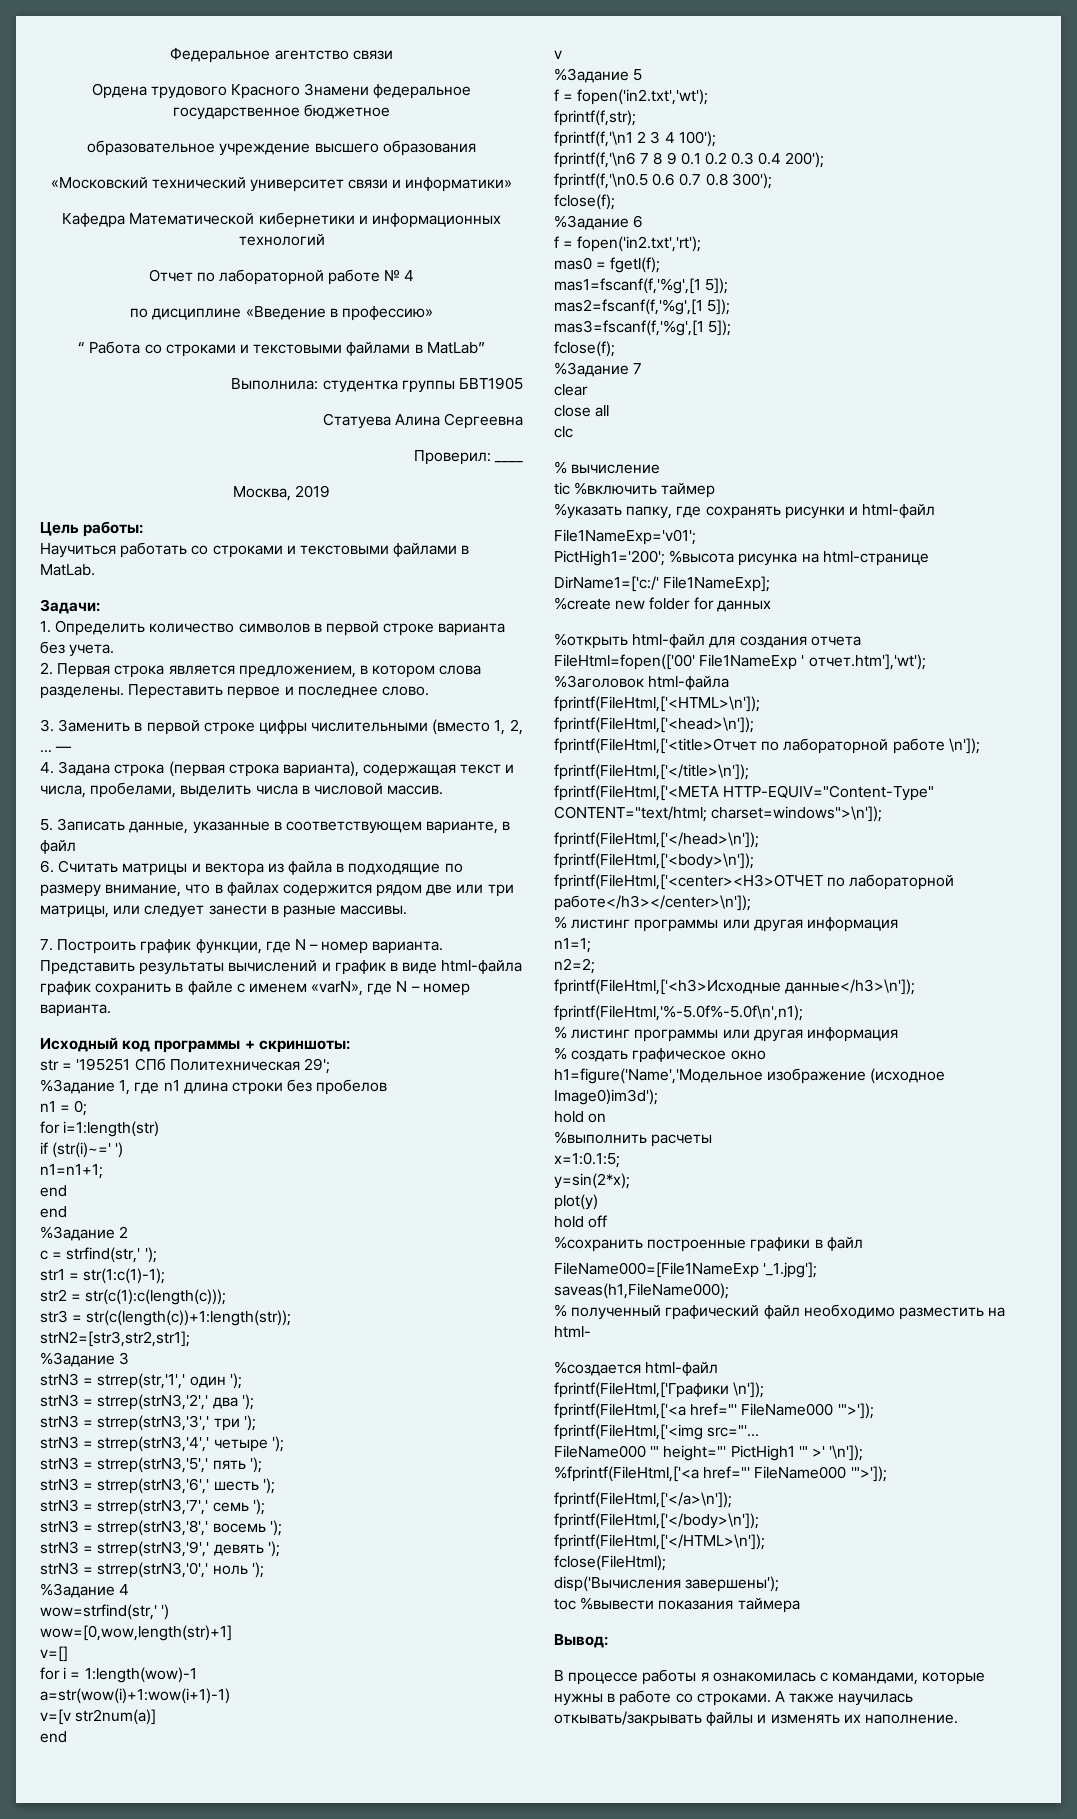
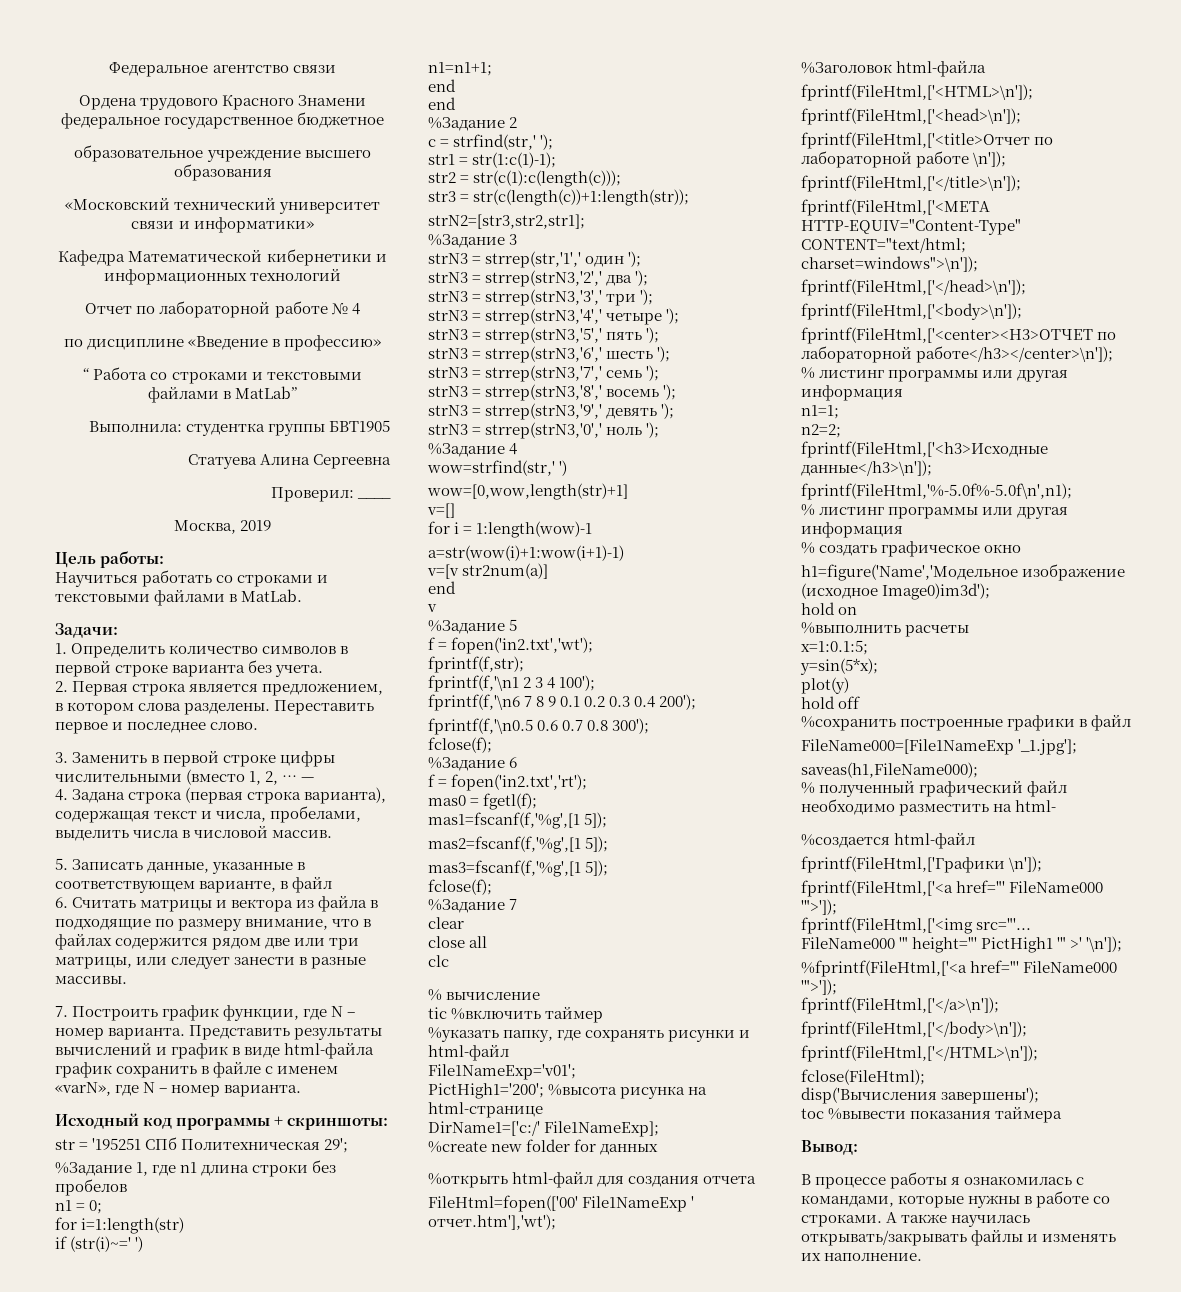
[554,1173,630,1189] y=sin(2*x); -> [800,658,878,675] y=sin(5*x);
[554,1711,702,1727] откывать/закрывать -> [801,1230,967,1246] открывать/закрывать

